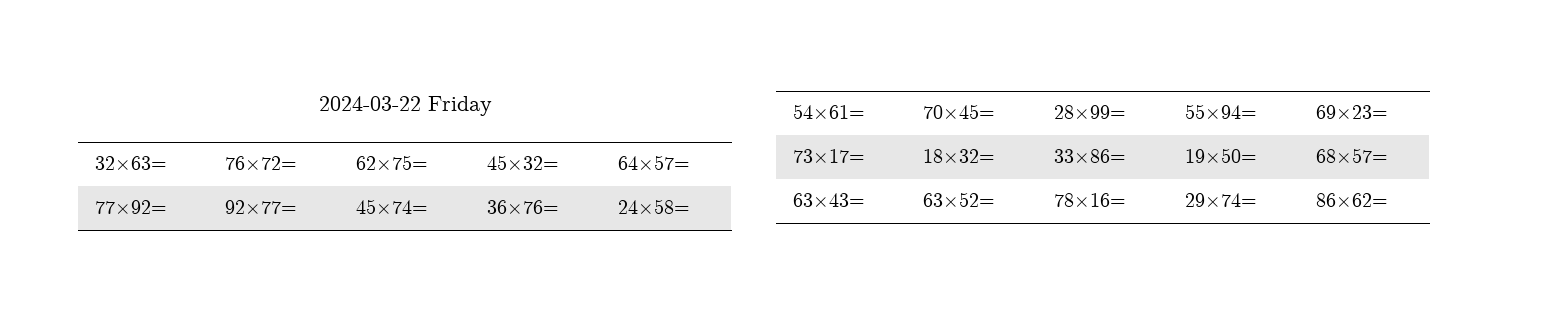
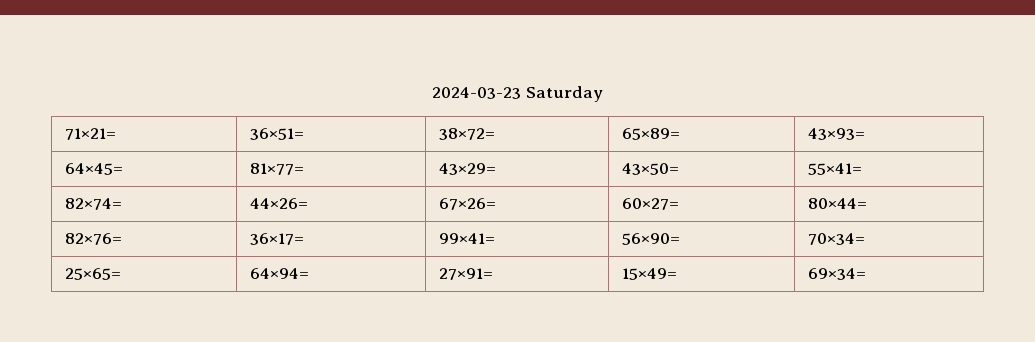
[319,96,492,116] [94,156,167,170] [224,156,297,170] [355,155,428,170] [486,155,559,170] [617,155,690,170] [94,200,167,214] [224,200,297,214] [355,199,428,214] [486,200,559,214] [617,199,690,214] [792,104,865,119] [922,104,995,119] [1053,105,1126,119] [1184,104,1257,119] [1315,105,1388,119] [792,149,865,163] [922,149,995,163] [1053,149,1126,163] [1184,148,1257,163] [1315,148,1388,163] [792,193,865,207] [922,192,995,207] [1053,193,1126,207] [1184,193,1257,207] [1315,193,1388,207] 2024-03-22 Friday // 32×63= | 76×72= | 62×75= | 45×32= | 64×57= // 77×92= | 92×77= | 45×74= | 36×76= | 24×58= // 54×61= | 70×45= | 28×99= | 55×94= | 69×23= // 73×17= | 18×32= | 33×86= | 19×50= | 68×57= // 63×43= | 63×52= | 78×16= | 29×74= | 86×62= -> [432,86,603,102] [64,128,116,140] [249,128,304,140] [438,128,495,140] [621,128,680,140] [807,128,865,140] [64,163,123,175] [249,163,304,175] [438,163,496,175] [621,163,679,175] [807,163,862,175] [64,198,122,210] [249,198,308,209] [438,198,496,210] [621,198,679,210] [807,198,867,209] [64,233,122,245] [249,233,304,245] [438,233,495,244] [621,233,680,245] [807,233,865,245] [64,268,121,280] [249,268,309,279] [438,268,493,280] [621,268,677,280] [807,268,866,280] 2024-03-23 Saturday // 71×21= | 36×51= | 38×72= | 65×89= | 43×93= // 64×45= | 81×77= | 43×29= | 43×50= | 55×41= // 82×74= | 44×26= | 67×26= | 60×27= | 80×44= // 82×76= | 36×17= | 99×41= | 56×90= | 70×34= // 25×65= | 64×94= | 27×91= | 15×49= | 69×34=

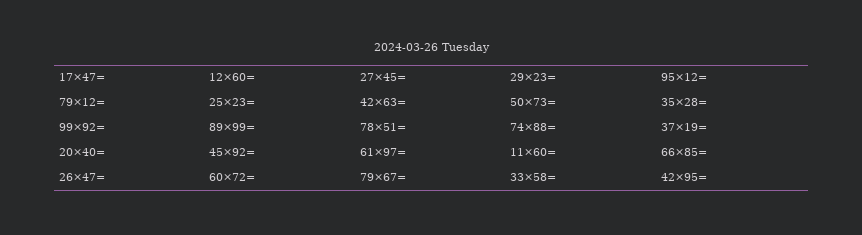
[432,86,603,102] [64,128,116,140] [249,128,304,140] [438,128,495,140] [621,128,680,140] [807,128,865,140] [64,163,123,175] [249,163,304,175] [438,163,496,175] [621,163,679,175] [807,163,862,175] [64,198,122,210] [249,198,308,209] [438,198,496,210] [621,198,679,210] [807,198,867,209] [64,233,122,245] [249,233,304,245] [438,233,495,244] [621,233,680,245] [807,233,865,245] [64,268,121,280] [249,268,309,279] [438,268,493,280] [621,268,677,280] [807,268,866,280] 2024-03-23 Saturday // 71×21= | 36×51= | 38×72= | 65×89= | 43×93= // 64×45= | 81×77= | 43×29= | 43×50= | 55×41= // 82×74= | 44×26= | 67×26= | 60×27= | 80×44= // 82×76= | 36×17= | 99×41= | 56×90= | 70×34= // 25×65= | 64×94= | 27×91= | 15×49= | 69×34= -> [373,42,490,53] [58,73,105,81] [208,73,255,81] [359,73,406,81] [509,73,556,81] [660,73,707,81] [58,98,105,106] [208,98,255,106] [359,98,406,106] [509,98,556,106] [660,98,707,106] [58,123,105,131] [208,123,255,131] [359,123,406,131] [509,123,556,131] [660,123,707,131] [58,148,105,156] [208,148,255,156] [359,148,406,156] [509,148,556,156] [660,148,707,156] [58,173,105,181] [208,173,255,181] [359,173,406,181] [509,173,556,181] [660,173,707,181] 2024-03-26 Tuesday // 17×47= | 12×60= | 27×45= | 29×23= | 95×12= // 79×12= | 25×23= | 42×63= | 50×73= | 35×28= // 99×92= | 89×99= | 78×51= | 74×88= | 37×19= // 20×40= | 45×92= | 61×97= | 11×60= | 66×85= // 26×47= | 60×72= | 79×67= | 33×58= | 42×95=

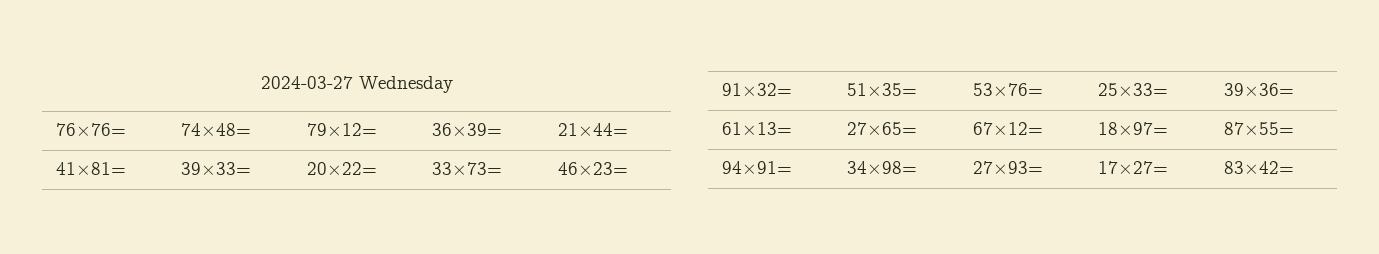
[373,42,490,53] [58,73,105,81] [208,73,255,81] [359,73,406,81] [509,73,556,81] [660,73,707,81] [58,98,105,106] [208,98,255,106] [359,98,406,106] [509,98,556,106] [660,98,707,106] [58,123,105,131] [208,123,255,131] [359,123,406,131] [509,123,556,131] [660,123,707,131] [58,148,105,156] [208,148,255,156] [359,148,406,156] [509,148,556,156] [660,148,707,156] [58,173,105,181] [208,173,255,181] [359,173,406,181] [509,173,556,181] [660,173,707,181] 2024-03-26 Tuesday // 17×47= | 12×60= | 27×45= | 29×23= | 95×12= // 79×12= | 25×23= | 42×63= | 50×73= | 35×28= // 99×92= | 89×99= | 78×51= | 74×88= | 37×19= // 20×40= | 45×92= | 61×97= | 11×60= | 66×85= // 26×47= | 60×72= | 79×67= | 33×58= | 42×95= -> [260,76,453,93] [55,123,126,136] [180,123,251,136] [306,123,377,136] [431,123,502,136] [557,123,628,136] [55,162,126,175] [180,162,251,175] [306,162,377,175] [431,162,502,175] [557,162,628,175] [721,83,792,96] [846,83,917,96] [972,83,1043,96] [1097,83,1168,96] [1223,83,1294,96] [721,122,792,135] [846,122,917,135] [972,122,1043,135] [1097,122,1168,135] [1223,122,1294,135] [721,161,792,174] [846,161,917,174] [972,161,1043,174] [1097,161,1168,174] [1223,161,1294,174] 2024-03-27 Wednesday // 76×76= | 74×48= | 79×12= | 36×39= | 21×44= // 41×81= | 39×33= | 20×22= | 33×73= | 46×23= // 91×32= | 51×35= | 53×76= | 25×33= | 39×36= // 61×13= | 27×65= | 67×12= | 18×97= | 87×55= // 94×91= | 34×98= | 27×93= | 17×27= | 83×42=

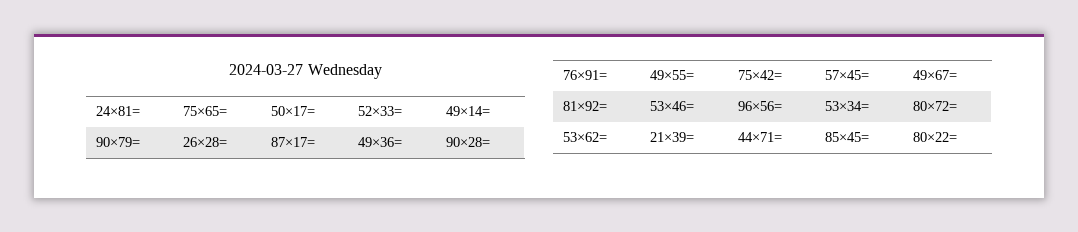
[55,123,126,136] [180,123,251,136] [306,123,377,136] [431,123,502,136] [557,123,628,136] [55,162,126,175] [180,162,251,175] [306,162,377,175] [431,162,502,175] [557,162,628,175] [721,83,792,96] [846,83,917,96] [972,83,1043,96] [1097,83,1168,96] [1223,83,1294,96] [721,122,792,135] [846,122,917,135] [972,122,1043,135] [1097,122,1168,135] [1223,122,1294,135] [721,161,792,174] [846,161,917,174] [972,161,1043,174] [1097,161,1168,174] [1223,161,1294,174] 76×76= | 74×48= | 79×12= | 36×39= | 21×44= // 41×81= | 39×33= | 20×22= | 33×73= | 46×23= // 91×32= | 51×35= | 53×76= | 25×33= | 39×36= // 61×13= | 27×65= | 67×12= | 18×97= | 87×55= // 94×91= | 34×98= | 27×93= | 17×27= | 83×42= -> [96,106,141,116] [183,106,228,116] [271,106,316,116] [358,106,403,116] [446,106,491,116] [96,137,141,147] [183,137,228,147] [271,137,316,147] [358,137,403,147] [446,137,491,147] [563,70,608,80] [650,70,695,80] [738,70,783,80] [825,70,870,80] [913,70,958,80] [563,101,608,111] [650,101,695,111] [738,101,783,111] [825,101,870,111] [913,101,958,111] [563,132,608,142] [650,132,695,142] [738,132,783,142] [825,132,870,142] [913,132,958,142] 24×81= | 75×65= | 50×17= | 52×33= | 49×14= // 90×79= | 26×28= | 87×17= | 49×36= | 90×28= // 76×91= | 49×55= | 75×42= | 57×45= | 49×67= // 81×92= | 53×46= | 96×56= | 53×34= | 80×72= // 53×62= | 21×39= | 44×71= | 85×45= | 80×22=

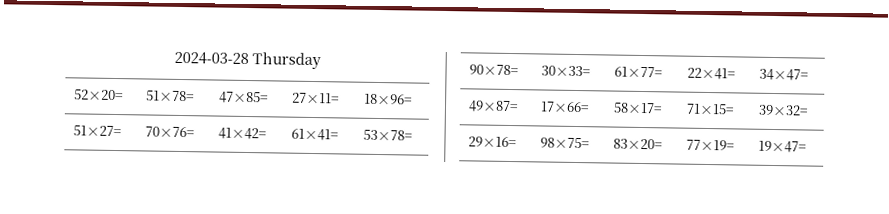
[229,64,382,79] [96,106,141,116] [183,106,228,116] [271,106,316,116] [358,106,403,116] [446,106,491,116] [96,137,141,147] [183,137,228,147] [271,137,316,147] [358,137,403,147] [446,137,491,147] [563,70,608,80] [650,70,695,80] [738,70,783,80] [825,70,870,80] [913,70,958,80] [563,101,608,111] [650,101,695,111] [738,101,783,111] [825,101,870,111] [913,101,958,111] [563,132,608,142] [650,132,695,142] [738,132,783,142] [825,132,870,142] [913,132,958,142] 2024-03-27 Wednesday // 24×81= | 75×65= | 50×17= | 52×33= | 49×14= // 90×79= | 26×28= | 87×17= | 49×36= | 90×28= // 76×91= | 49×55= | 75×42= | 57×45= | 49×67= // 81×92= | 53×46= | 96×56= | 53×34= | 80×72= // 53×62= | 21×39= | 44×71= | 85×45= | 80×22= -> [174,51,321,70] [73,89,124,101] [145,90,195,102] [218,91,269,104] [291,92,340,104] [363,93,413,105] [72,125,122,137] [144,126,195,138] [217,127,267,140] [290,128,339,141] [362,129,413,141] [468,64,519,76] [540,65,591,77] [613,66,663,78] [686,67,736,80] [758,68,809,81] [467,100,519,113] [539,101,590,113] [612,102,663,114] [685,103,735,115] [757,104,809,116] [467,136,517,148] [539,137,590,149] [612,138,663,150] [685,139,735,151] [757,140,807,153] 2024-03-28 Thursday // 52×20= | 51×78= | 47×85= | 27×11= | 18×96= // 51×27= | 70×76= | 41×42= | 61×41= | 53×78= // 90×78= | 30×33= | 61×77= | 22×41= | 34×47= // 49×87= | 17×66= | 58×17= | 71×15= | 39×32= // 29×16= | 98×75= | 83×20= | 77×19= | 19×47=

